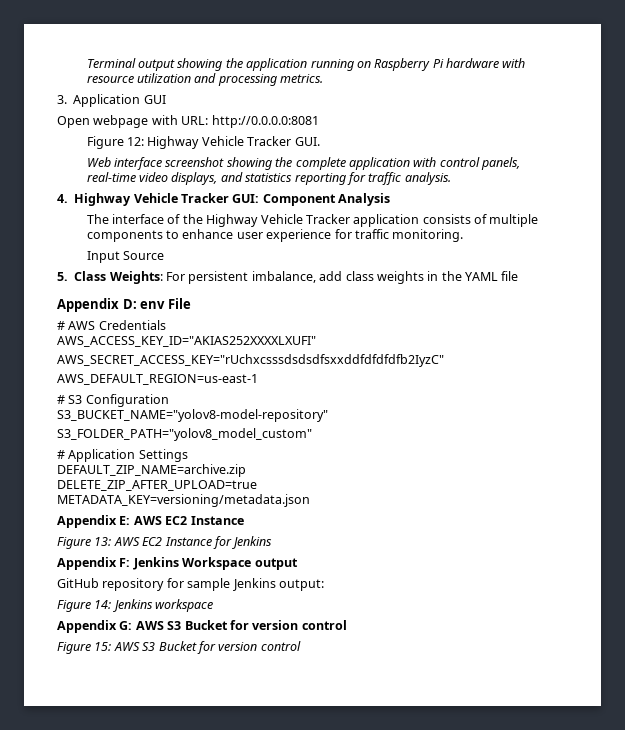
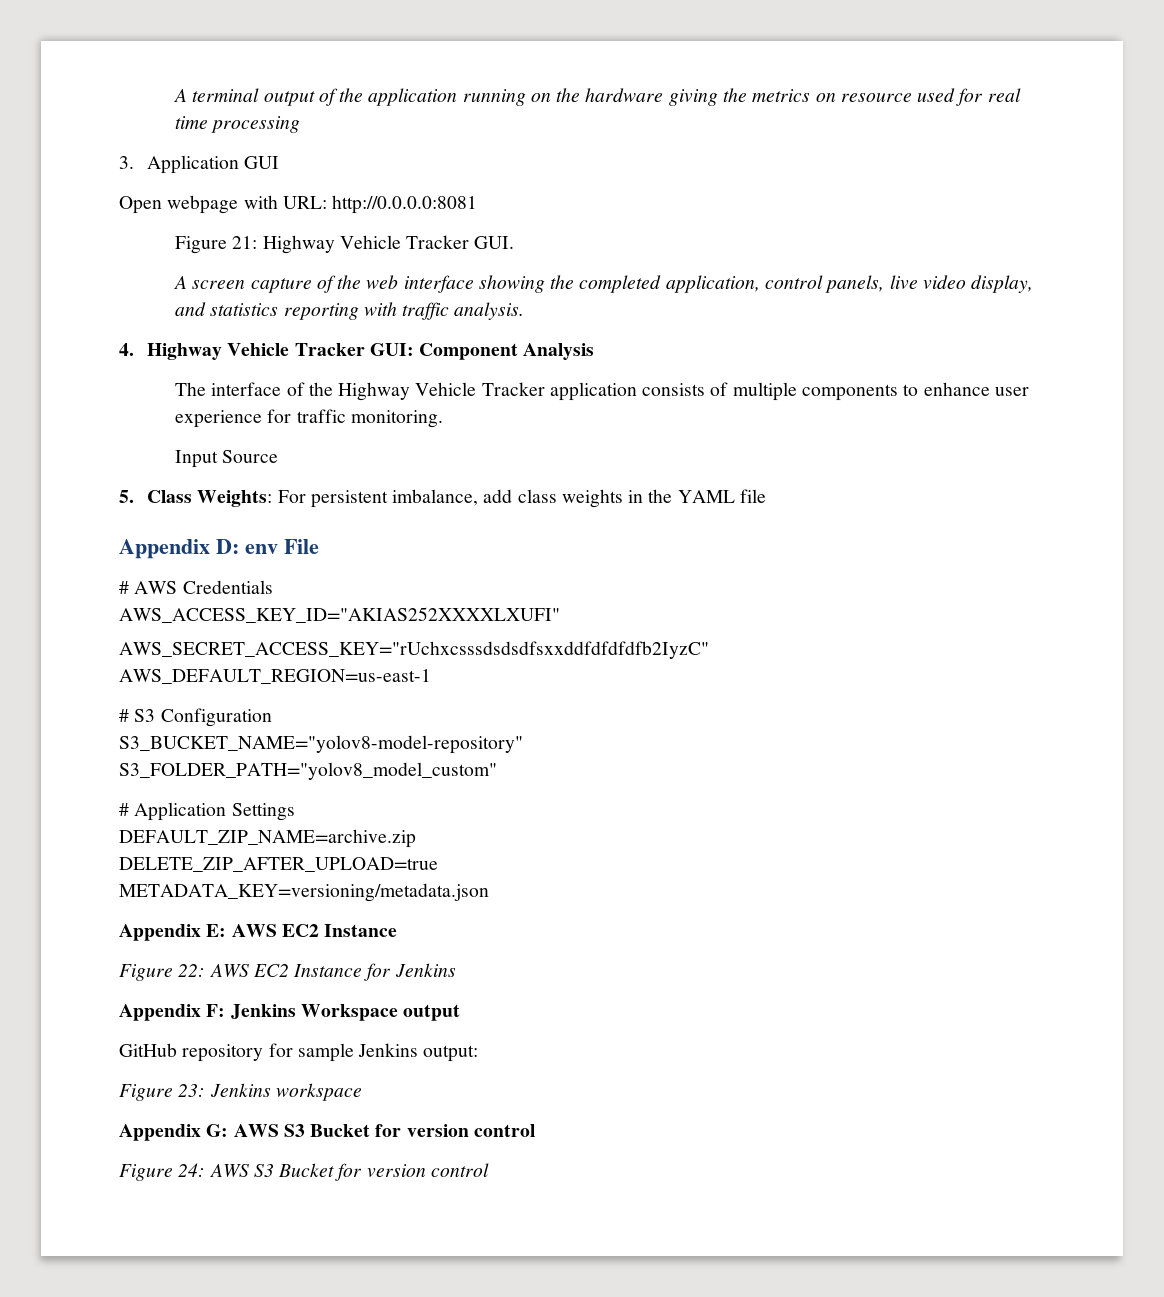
[86,58,526,71] [86,73,217,83] Terminal output showing the application running on Raspberry Pi hardware with resource utilization and -> [174,88,1021,106] [175,116,209,129] A terminal output of the application running on the hardware giving the metrics on resource used for real time
[280,74,324,83] metrics. -> (301, 124) none
[127,137,145,146] 12: -> [232,236,258,249] 21:
[86,157,521,170] [86,172,218,185] Web interface screenshot showing the complete application with control panels, real-time video displays, -> [174,275,1034,293] A screen capture of the web interface showing the completed application, control panels, live video display,
[346,172,366,185] for -> [363,302,397,316] with
[94,537,112,546] 13: -> [178,964,206,977] 22:
[94,600,112,609] 14: -> [178,1084,206,1097] 23:
[94,642,112,651] 15: -> [178,1163,206,1177] 24:

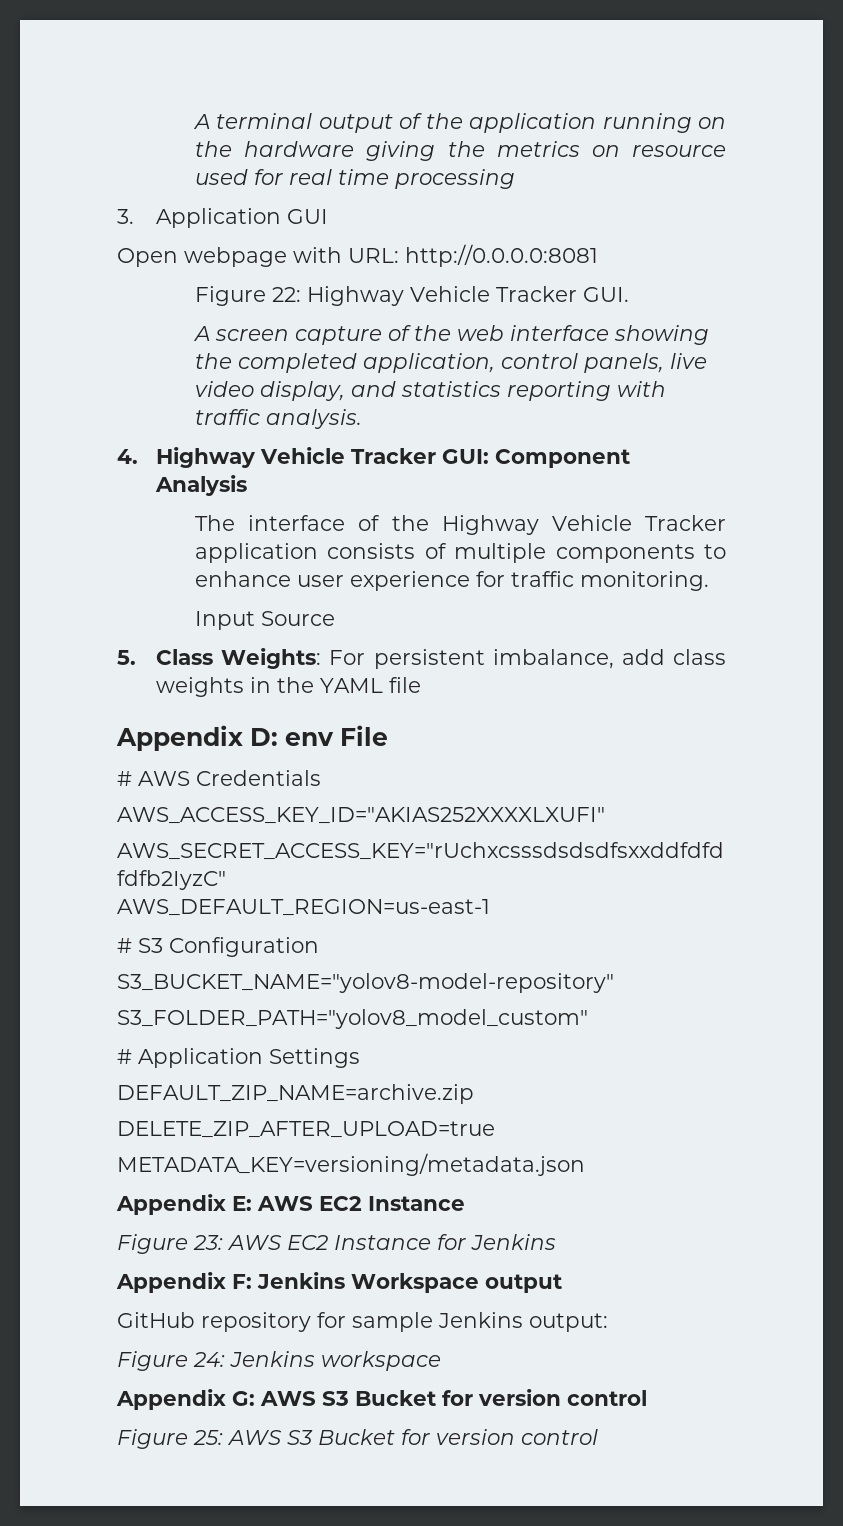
[232,236,258,249] 21: -> [272,287,302,302] 22:
[178,964,206,977] 22: -> [193,1235,223,1250] 23:
[178,1084,206,1097] 23: -> [193,1352,225,1367] 24:
[178,1163,206,1177] 24: -> [193,1430,223,1445] 25:

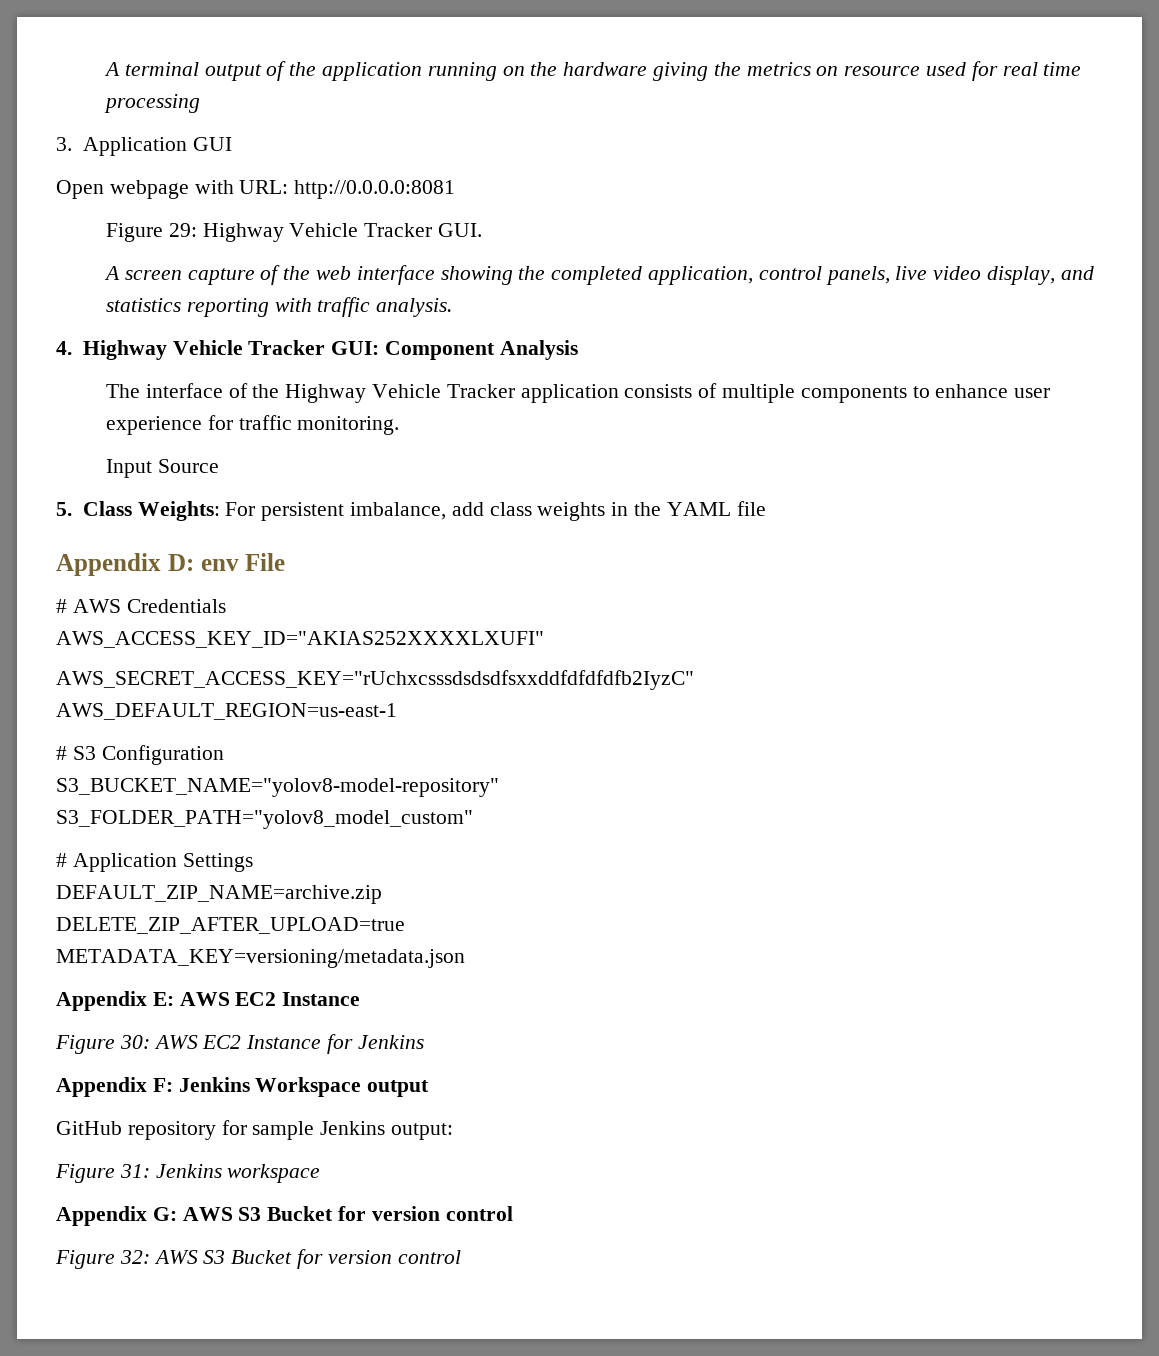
[272,287,302,302] 22: -> [168,223,197,237] 29:
[193,1235,223,1250] 23: -> [119,1035,150,1049] 30:
[193,1352,225,1367] 24: -> [119,1164,150,1178] 31:
[193,1430,223,1445] 25: -> [119,1250,150,1264] 32:

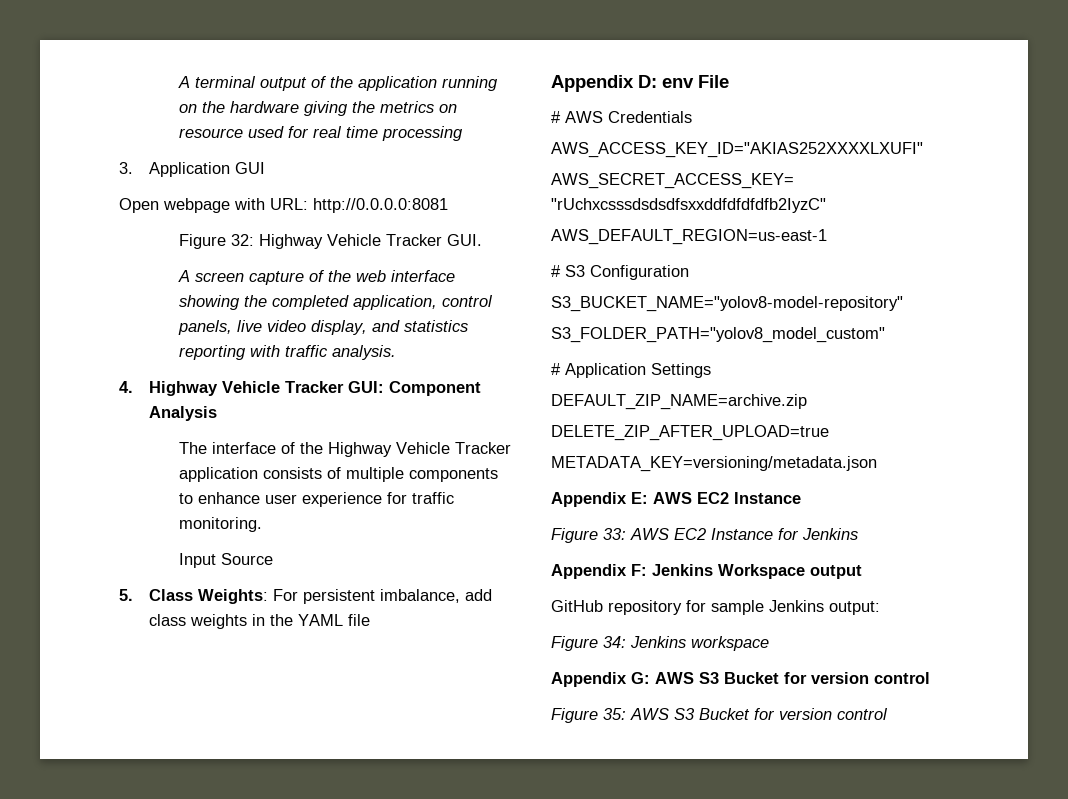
[168,223,197,237] 29: -> [231,234,255,246] 32:
[119,1035,150,1049] 30: -> [603,528,626,540] 33:
[119,1164,150,1178] 31: -> [603,636,626,648] 34:
[119,1250,150,1264] 32: -> [603,708,626,720] 35:

